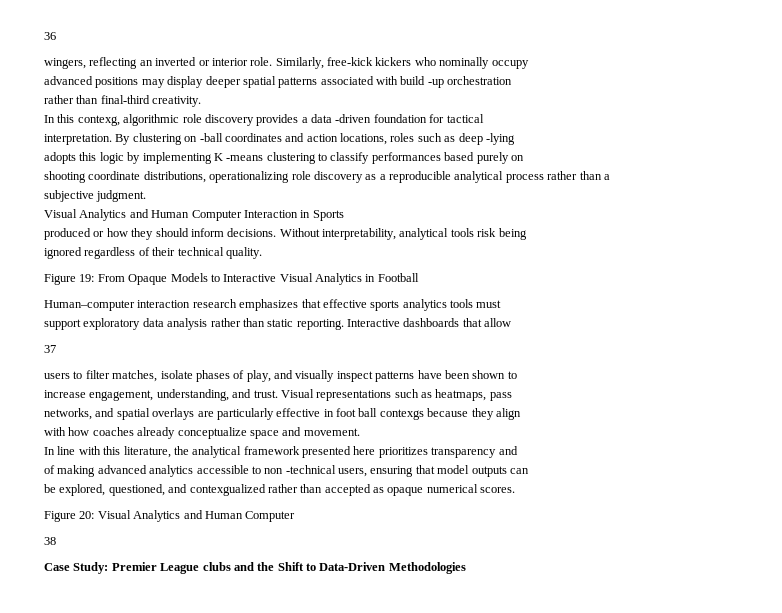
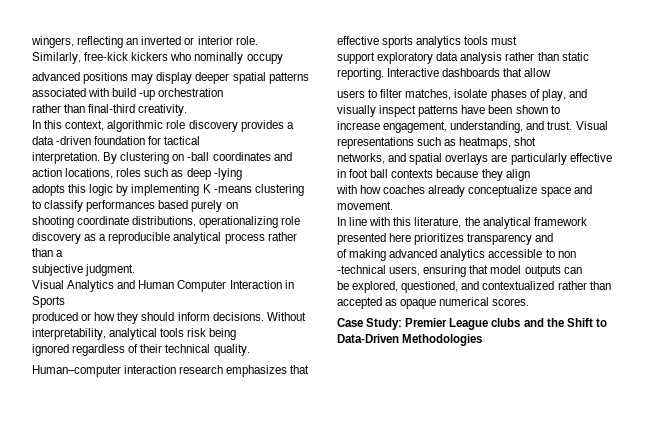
[44,32,56,40] 36 // -> (31, 42) none
[77,115,120,126] contexg, -> [65,120,105,131] context,
[44,273,419,285] // Figure 19: From Opaque Models to Interactive Visual Analytics in Football -> (250, 350) none
[44,345,56,353] // 37 -> (552, 72) none
[489,392,512,401] pass -> [514,137,537,146] shot
[379,409,424,420] contexgs -> [391,169,434,178] contexts
[189,484,266,496] contexgualized -> [482,281,555,290] contextualized
[44,510,296,522] [44,537,56,545] // Figure 20: Visual Analytics and Human Computer // 38 -> (530, 302) none

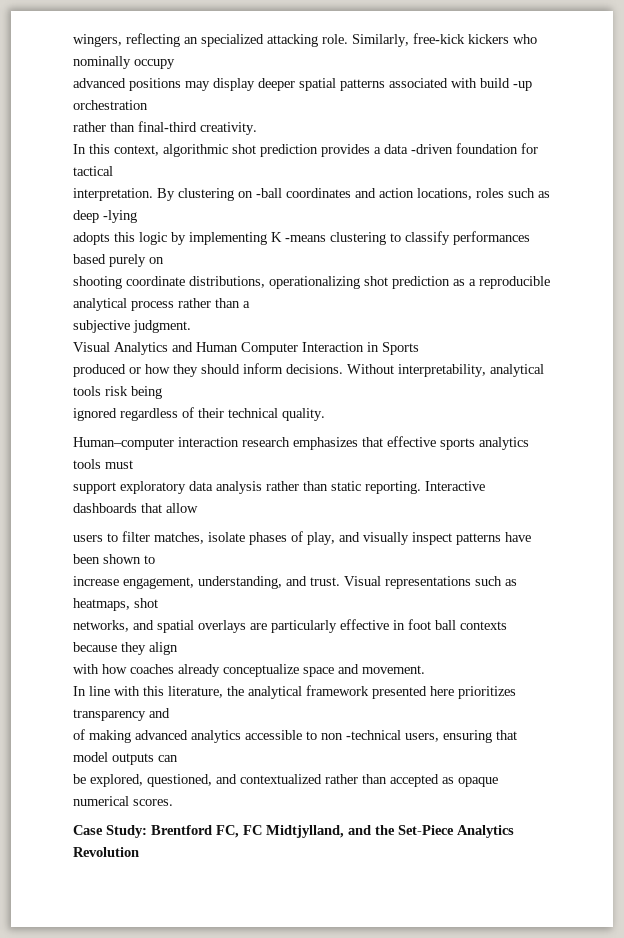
[141,36,233,45] inverted or interior -> [201,34,318,47] specialized attacking
[166,120,238,132] role discovery -> [232,144,318,157] shot prediction
[281,216,301,225] [32,232,81,244] role discovery -> [364,276,450,289] shot prediction
[405,318,607,330] [337,334,483,346] Premier League clubs and the Shift to Data-Driven Methodologies -> [151,825,514,838] [73,847,139,857] Brentford FC, FC Midtjylland, and the Set-Piece Analytics Revolution

